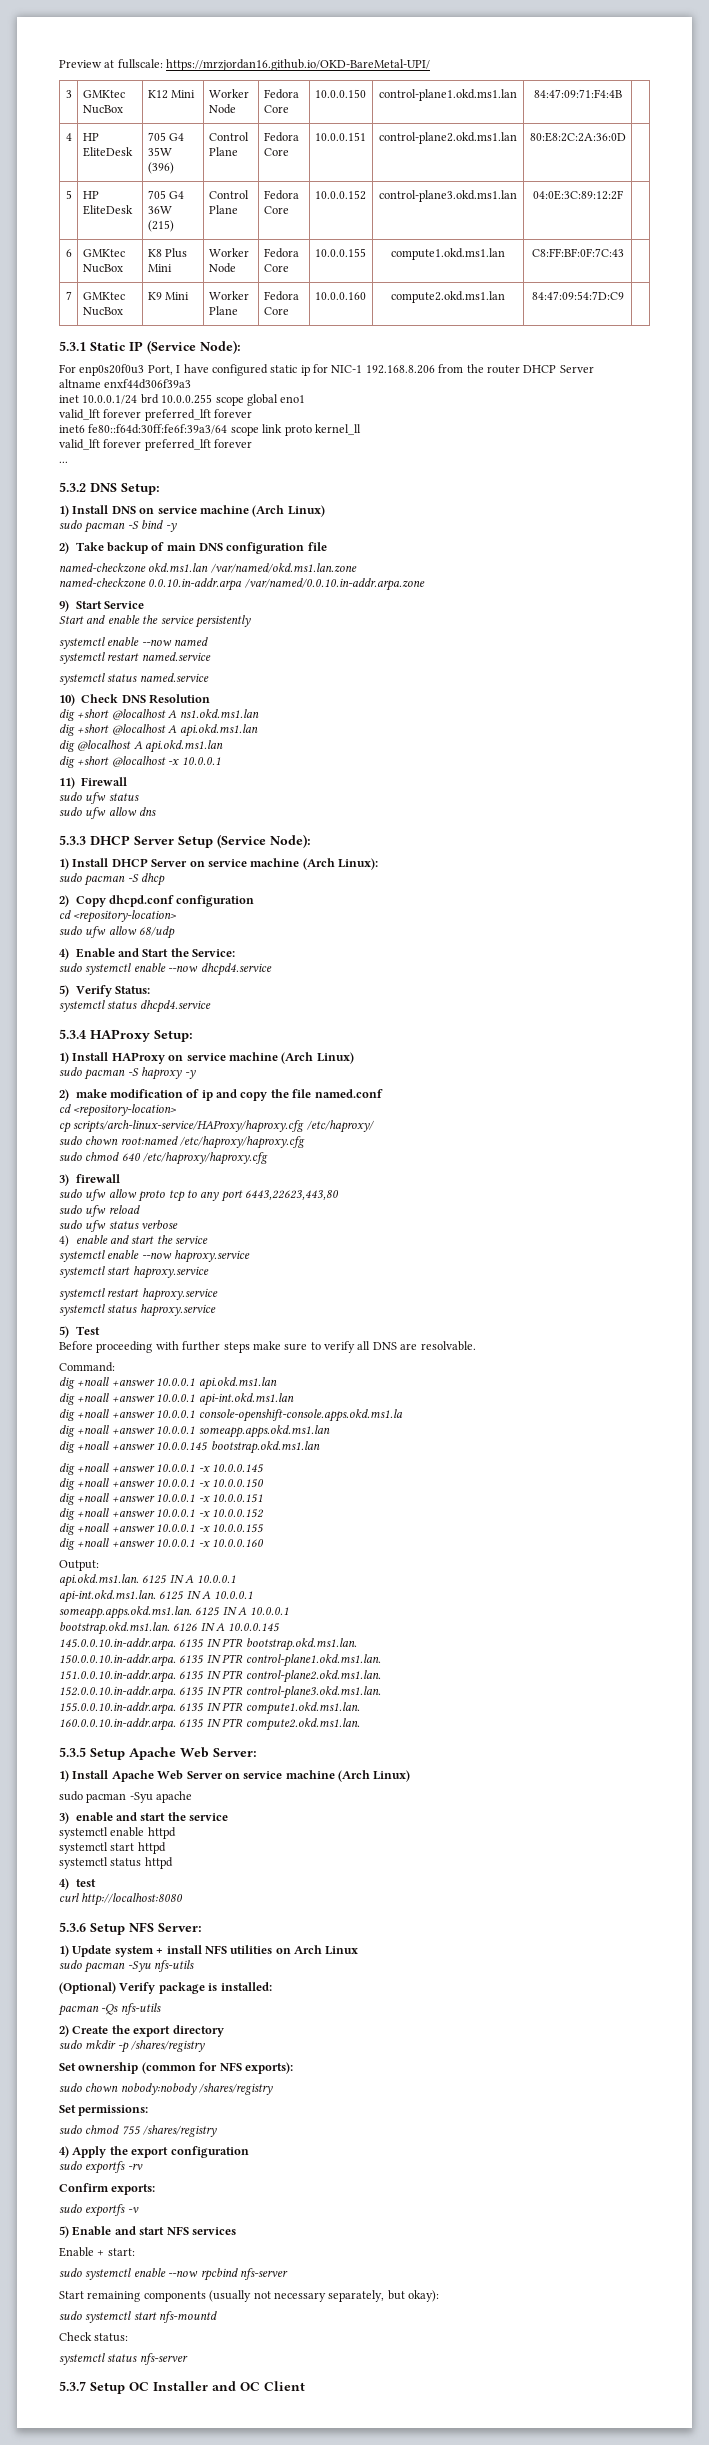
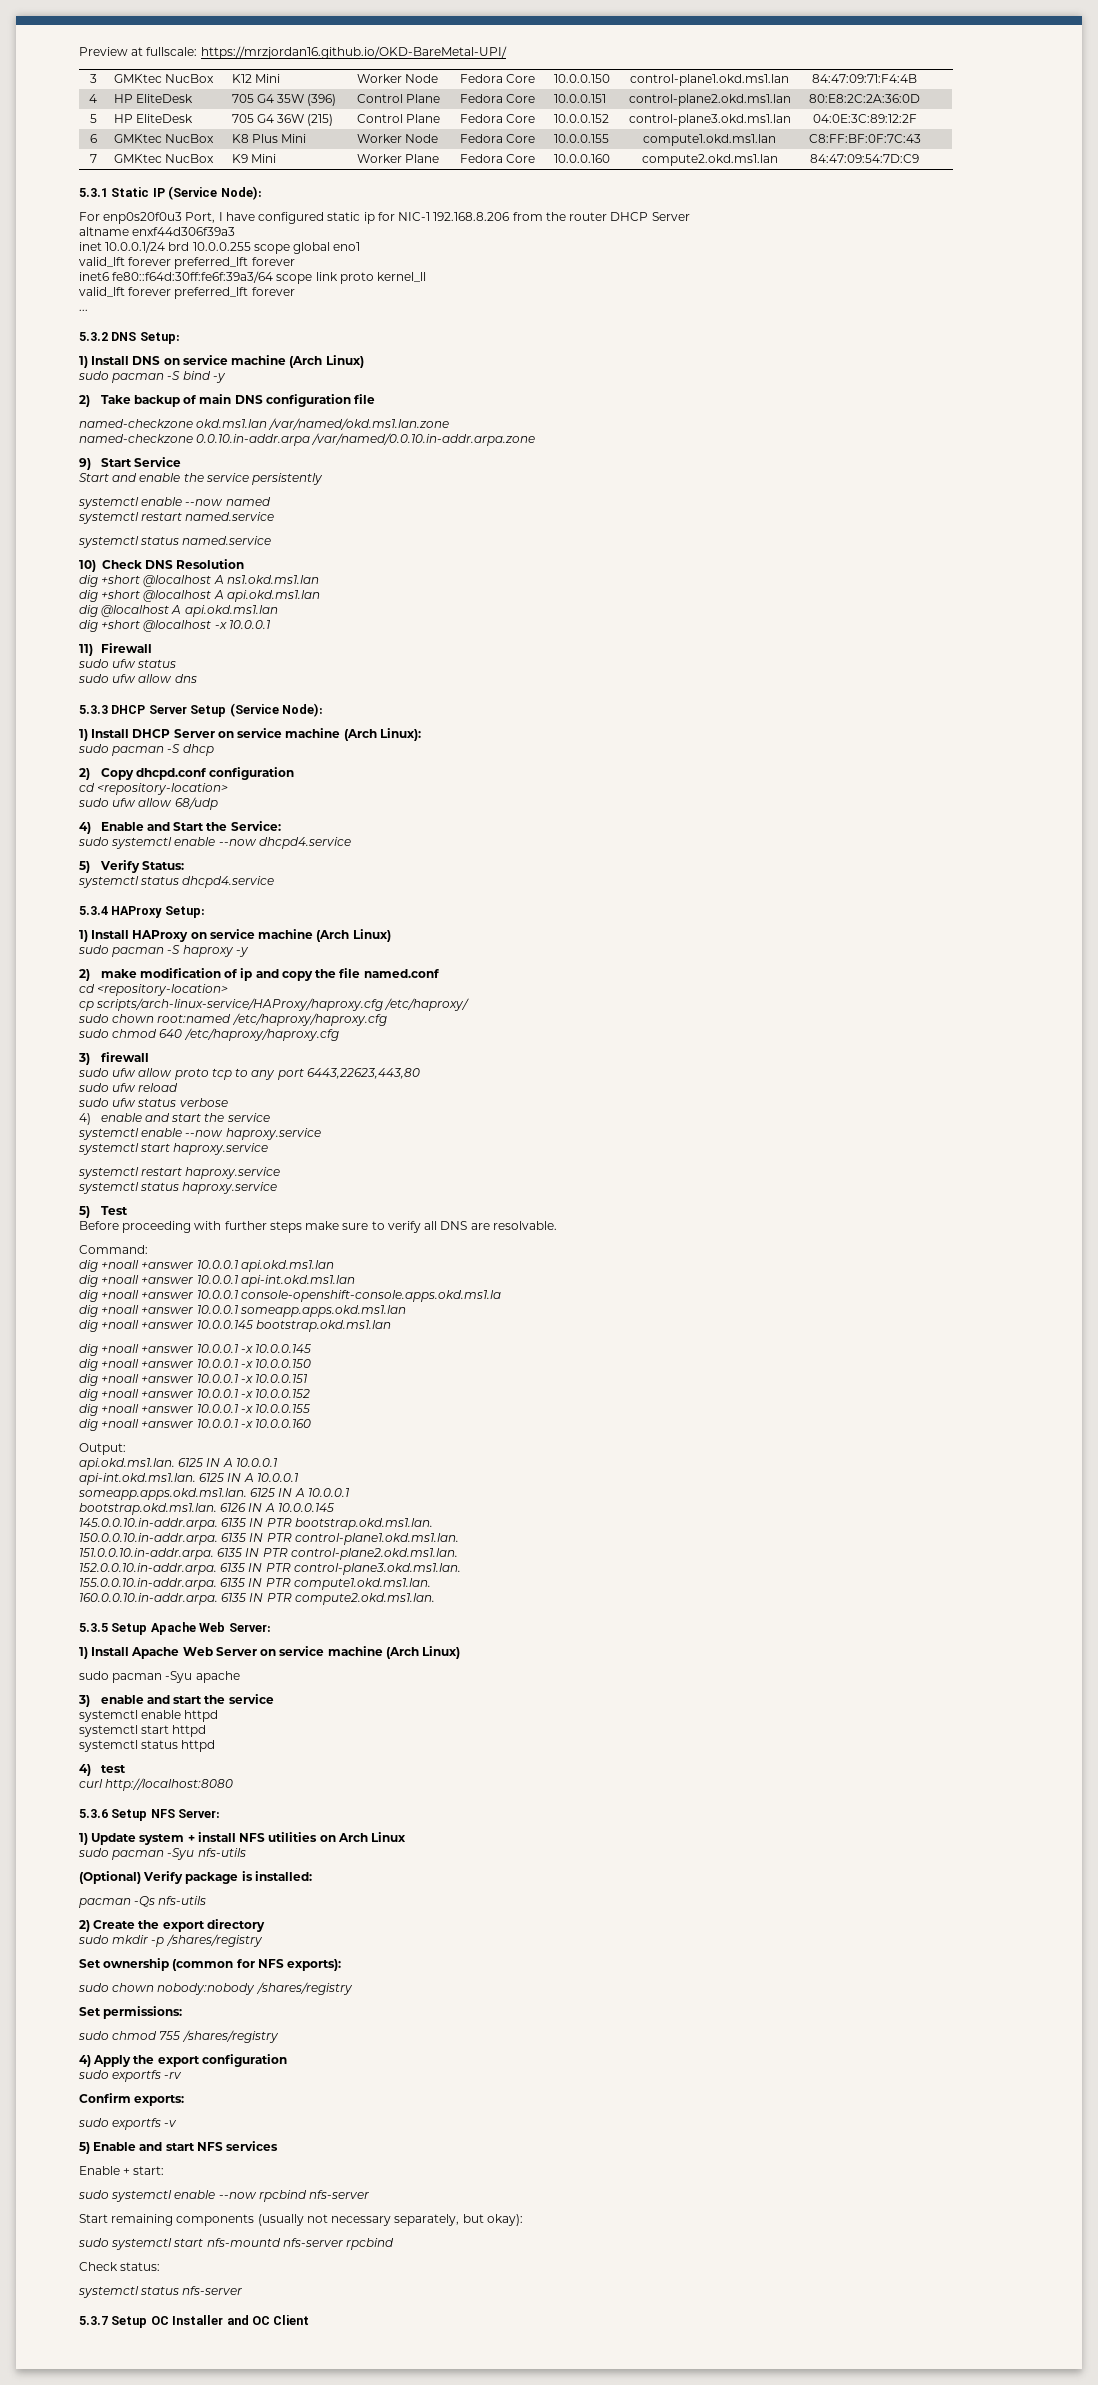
(218, 2317) none -> [282,2238,395,2250] nfs-server rpcbind

